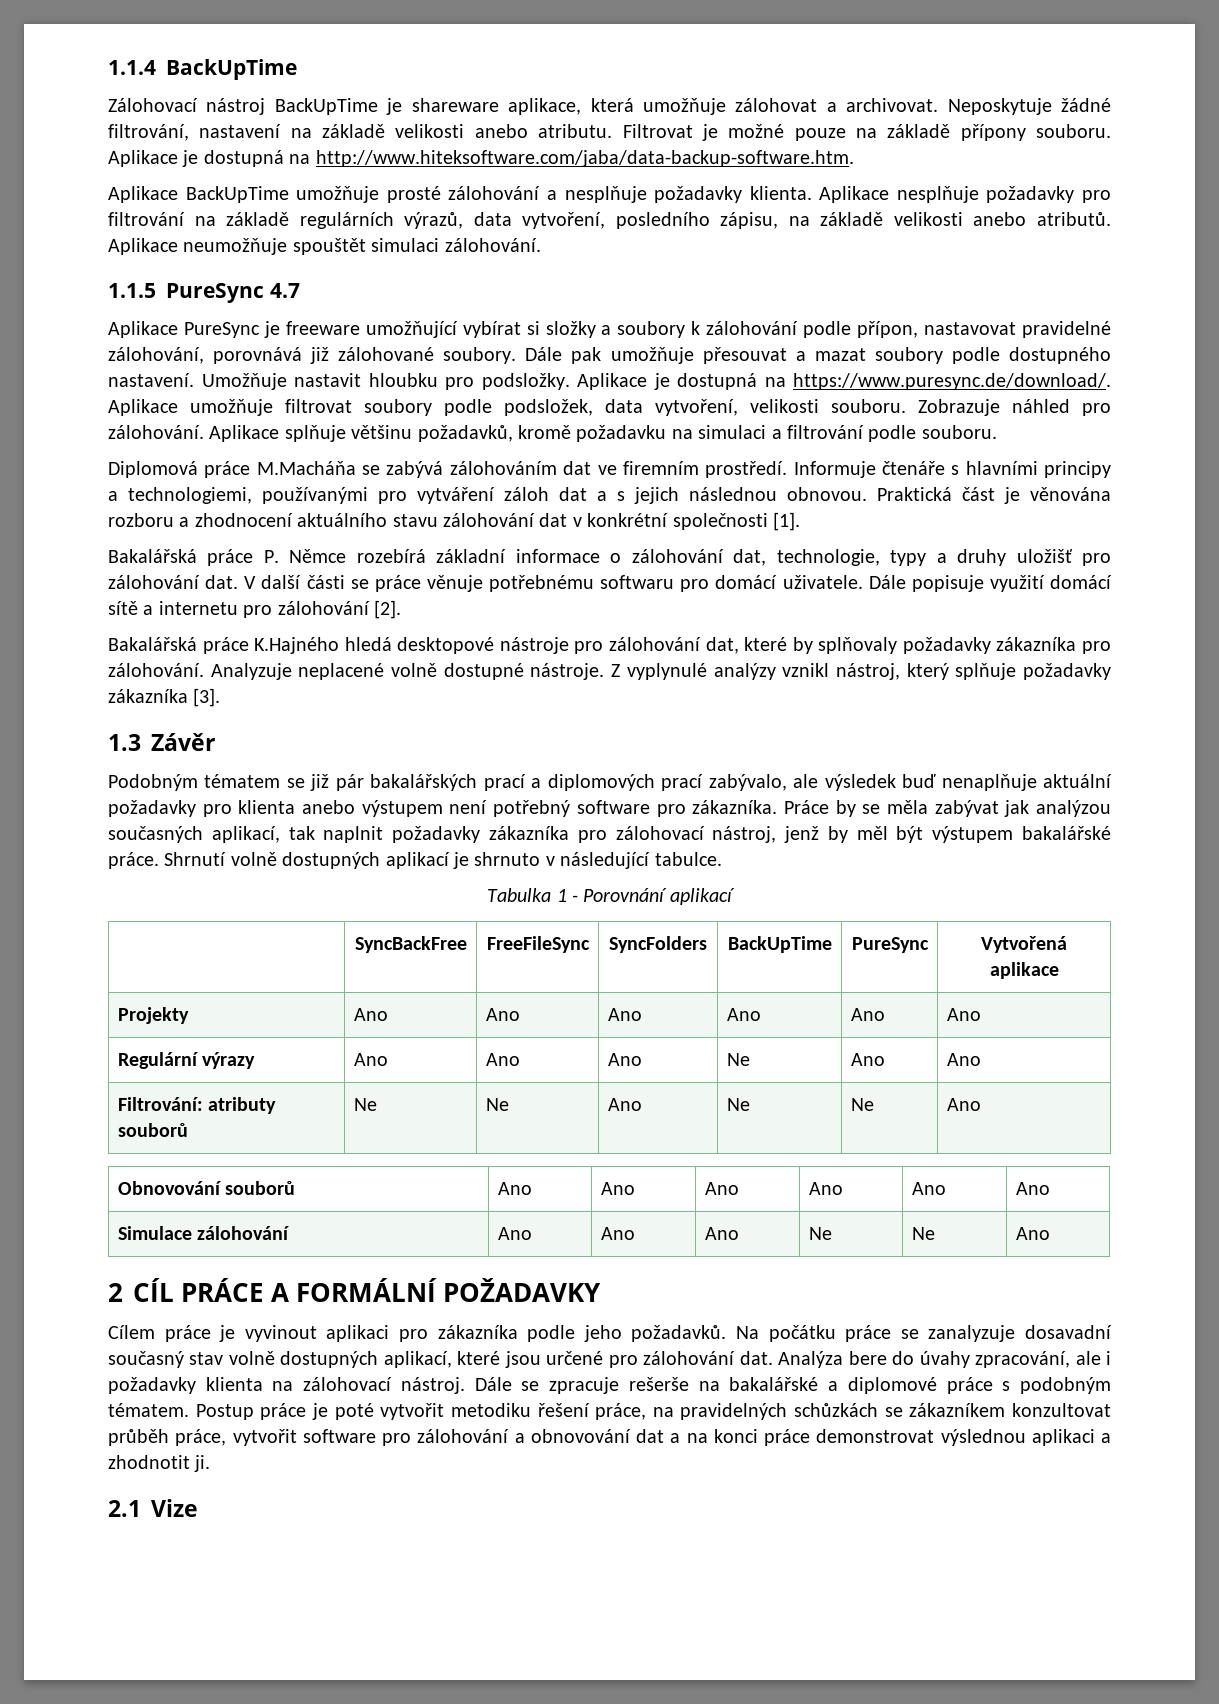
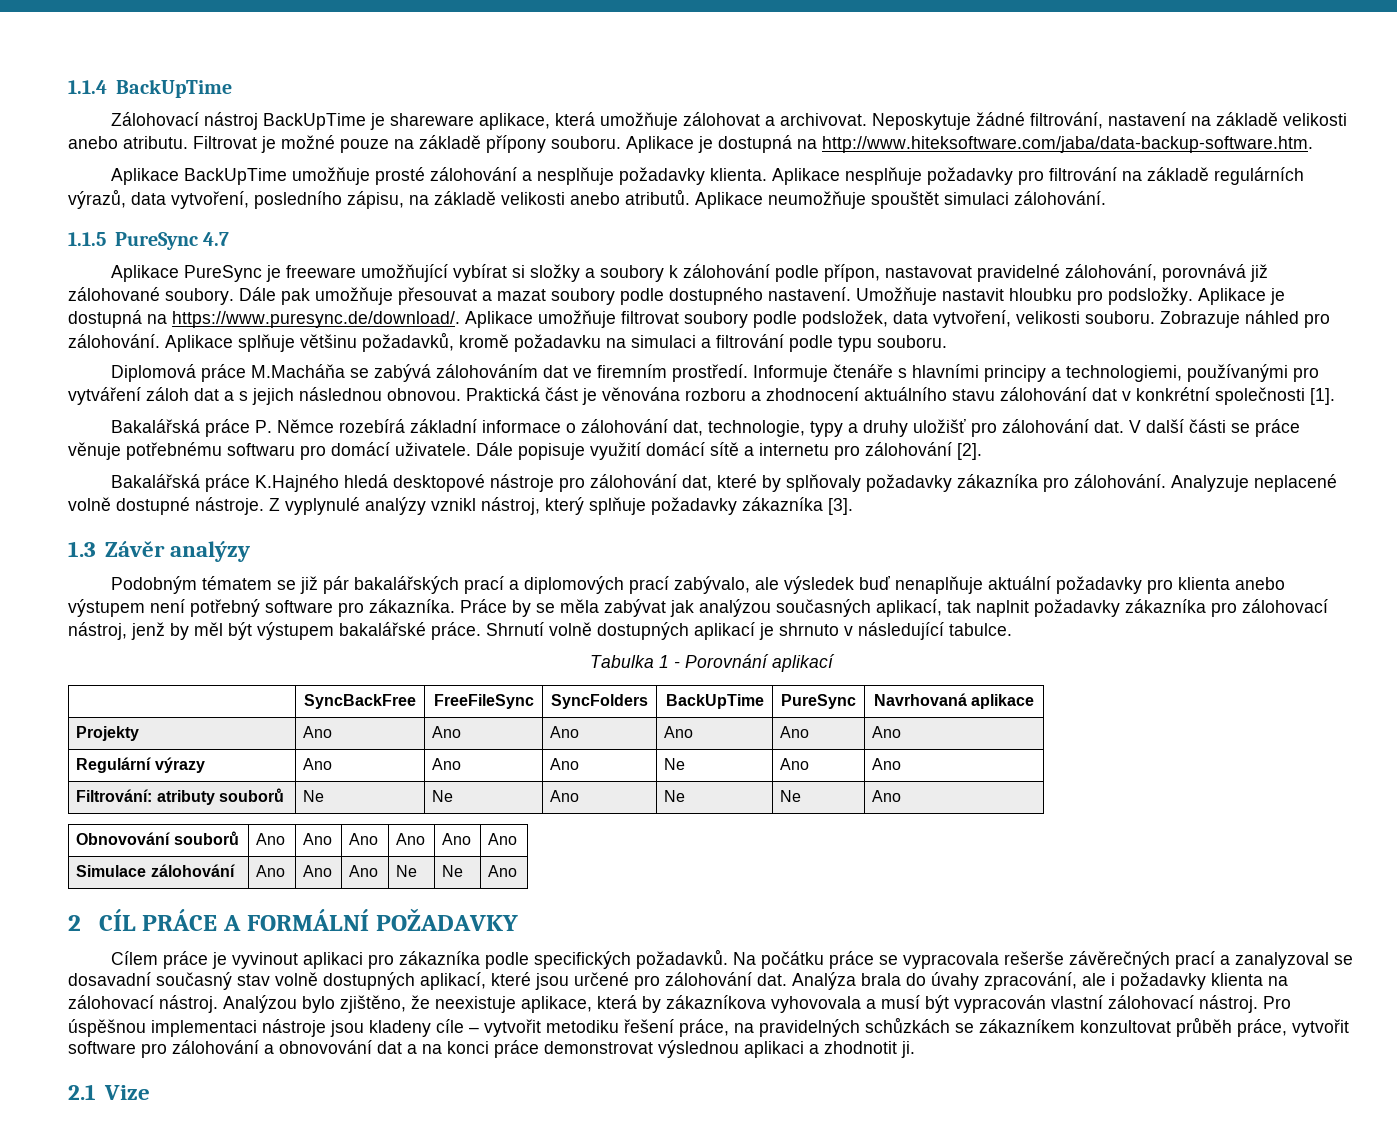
(917, 433) none -> [838,336,872,352] typu
(215, 742) none -> [169,541,250,562] analýzy
[981,936,1067,953] Vytvořená -> [873,693,967,706] Navrhovaná
[583,1325,622,1342] jeho -> [534,951,632,969] specifických
[928,1325,1016,1342] zanalyzuje -> [903,951,1354,969] vypracovala rešerše závěrečných prací a zanalyzoval se
[848,1351,887,1365] bere -> [861,973,901,986] brala
[474,1377,1112,1394] [108,1403,374,1420] Dále se zpracuje rešerše na bakalářské a diplomové práce s podobným tématem. Postup práce je poté -> [223,995,1291,1013] [68,1019,479,1037] Analýzou bylo zjištěno, že neexistuje aplikace, která by zákazníkova vyhovovala a musí být vypracován vlastní zálohovací nástroj. Pro úspěšnou implementaci nástroje jsou kladeny cíle –

